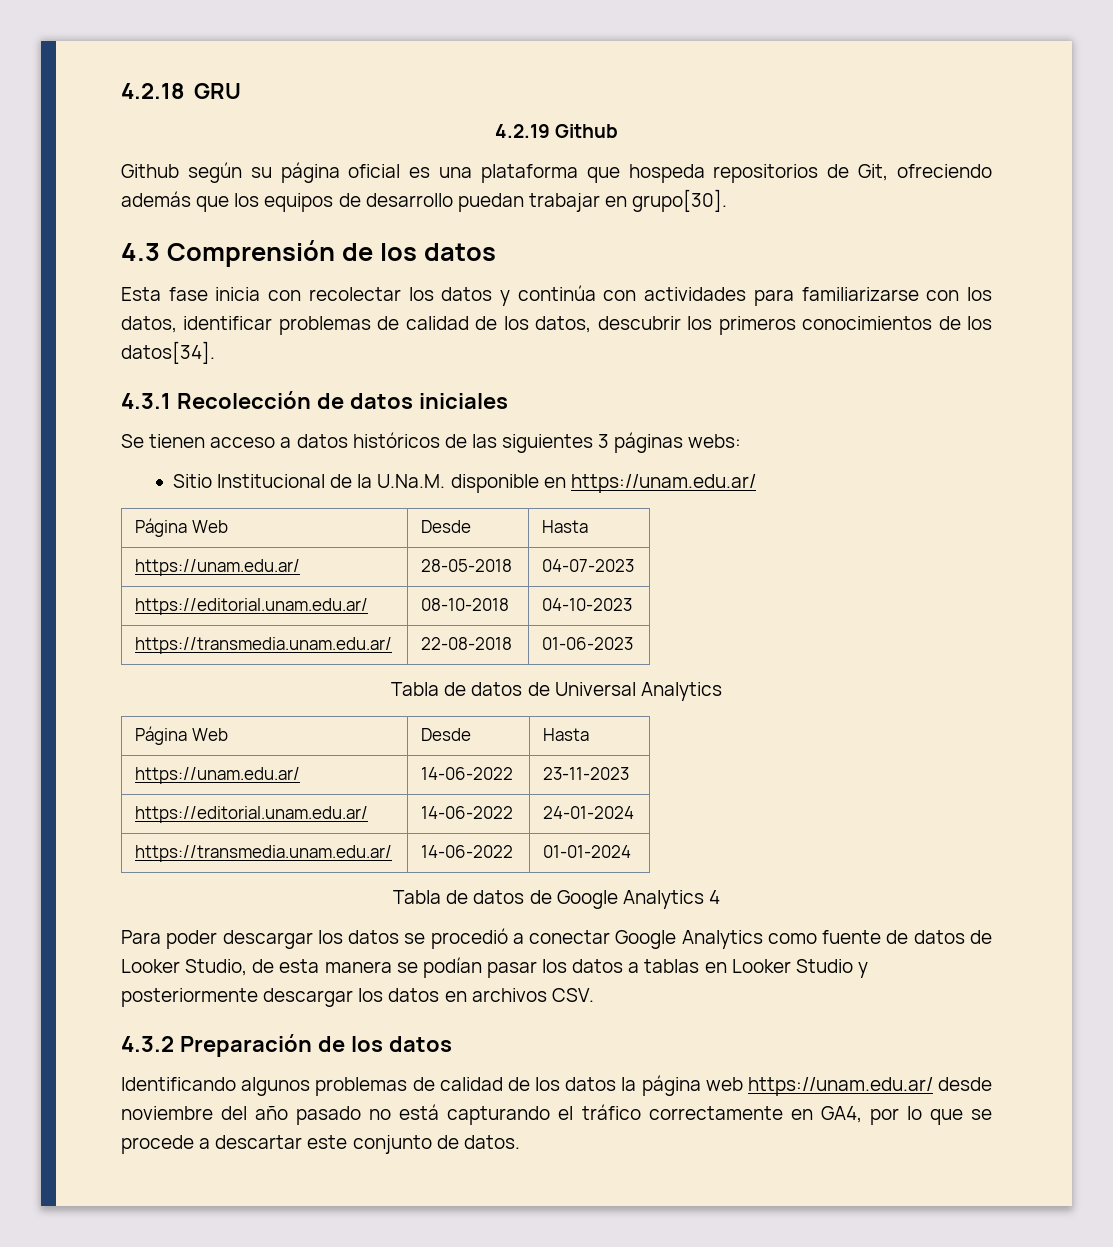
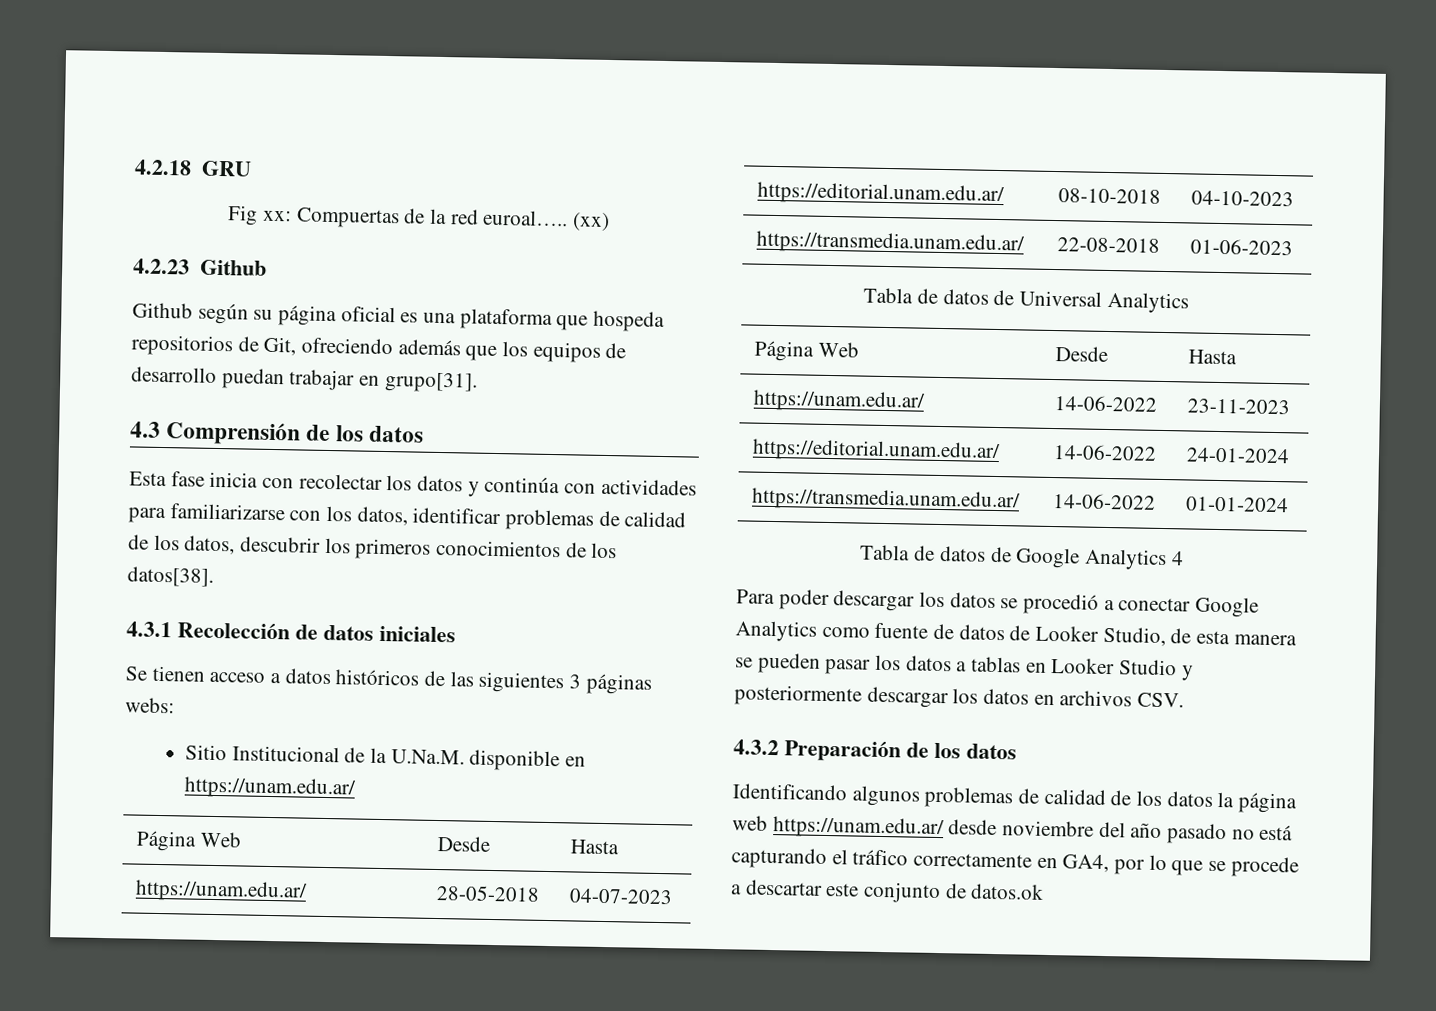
[494,124,550,138] 4.2.19 -> [227,205,610,231] [133,258,190,275] Fig xx: Compuertas de la red euroal….. (xx) // 4.2.23
[632,189,728,212] grupo[30]. -> [384,371,478,393] grupo[31].
[121,341,215,364] datos[34]. -> [127,566,214,587] datos[38].
[422,957,482,978] podían -> [757,652,821,674] pueden
[463,1135,520,1149] datos. -> [970,883,1045,900] datos.ok

